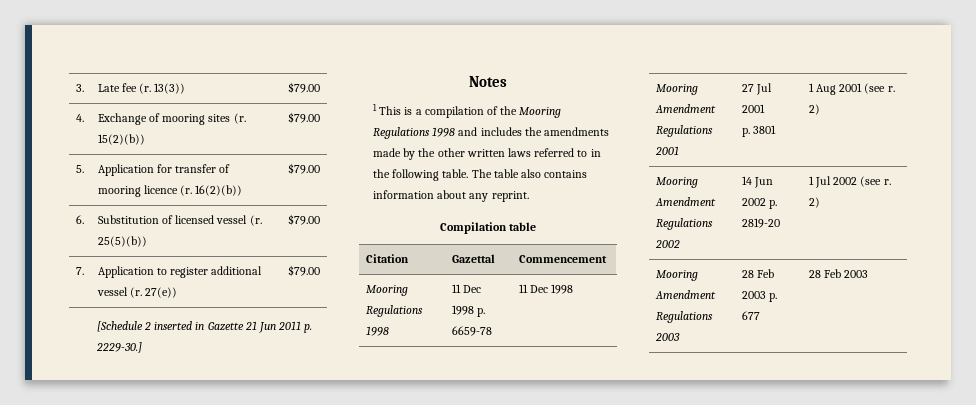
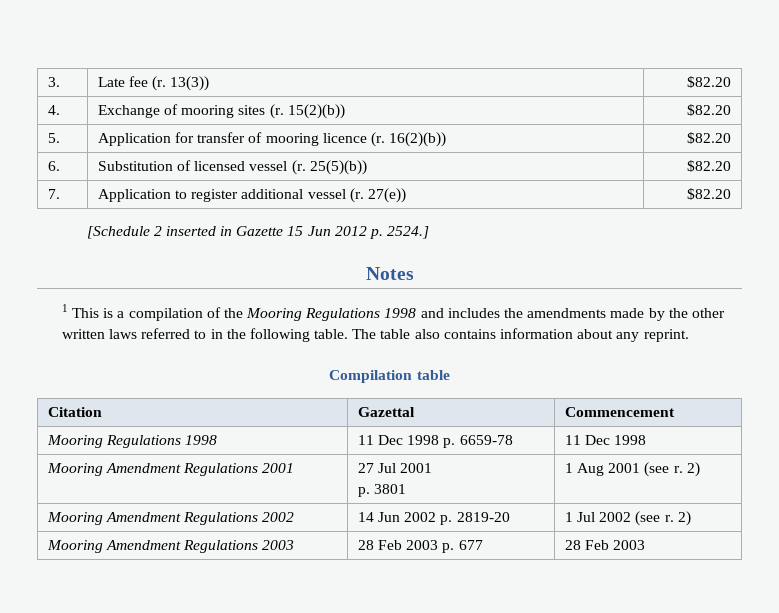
[288,82,321,93] $79.00 -> [687,76,732,88] $82.20
[288,112,321,123] $79.00 -> [687,104,732,116] $82.20
[288,163,321,174] $79.00 -> [687,132,732,144] $82.20
[288,214,321,225] $79.00 -> [687,160,732,172] $82.20
[288,265,321,276] $79.00 -> [687,188,732,200] $82.20
[244,321,313,333] [95,342,142,353] 21 Jun 2011 p. 2229-30.] -> [287,226,430,239] 15 Jun 2012 p. 2524.]

